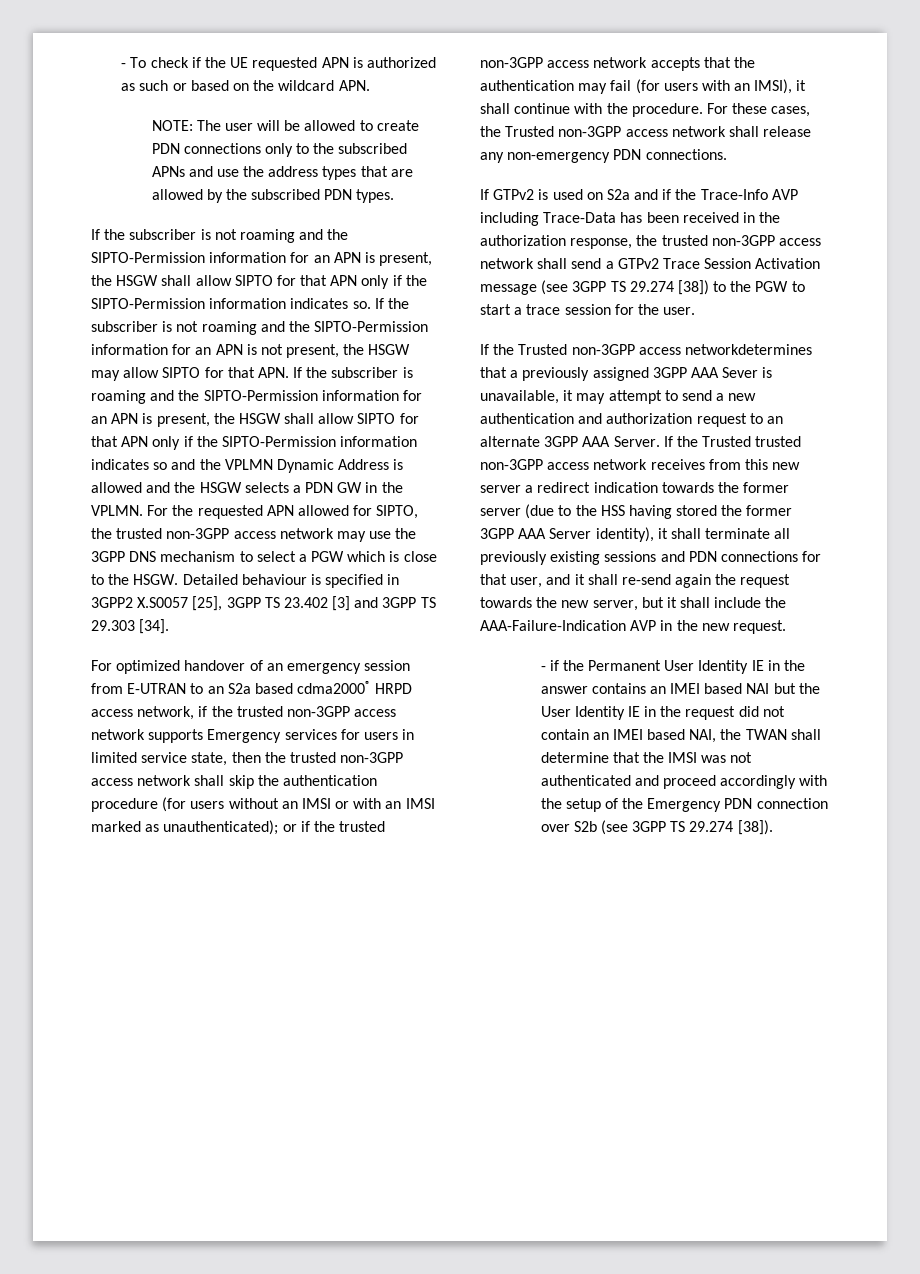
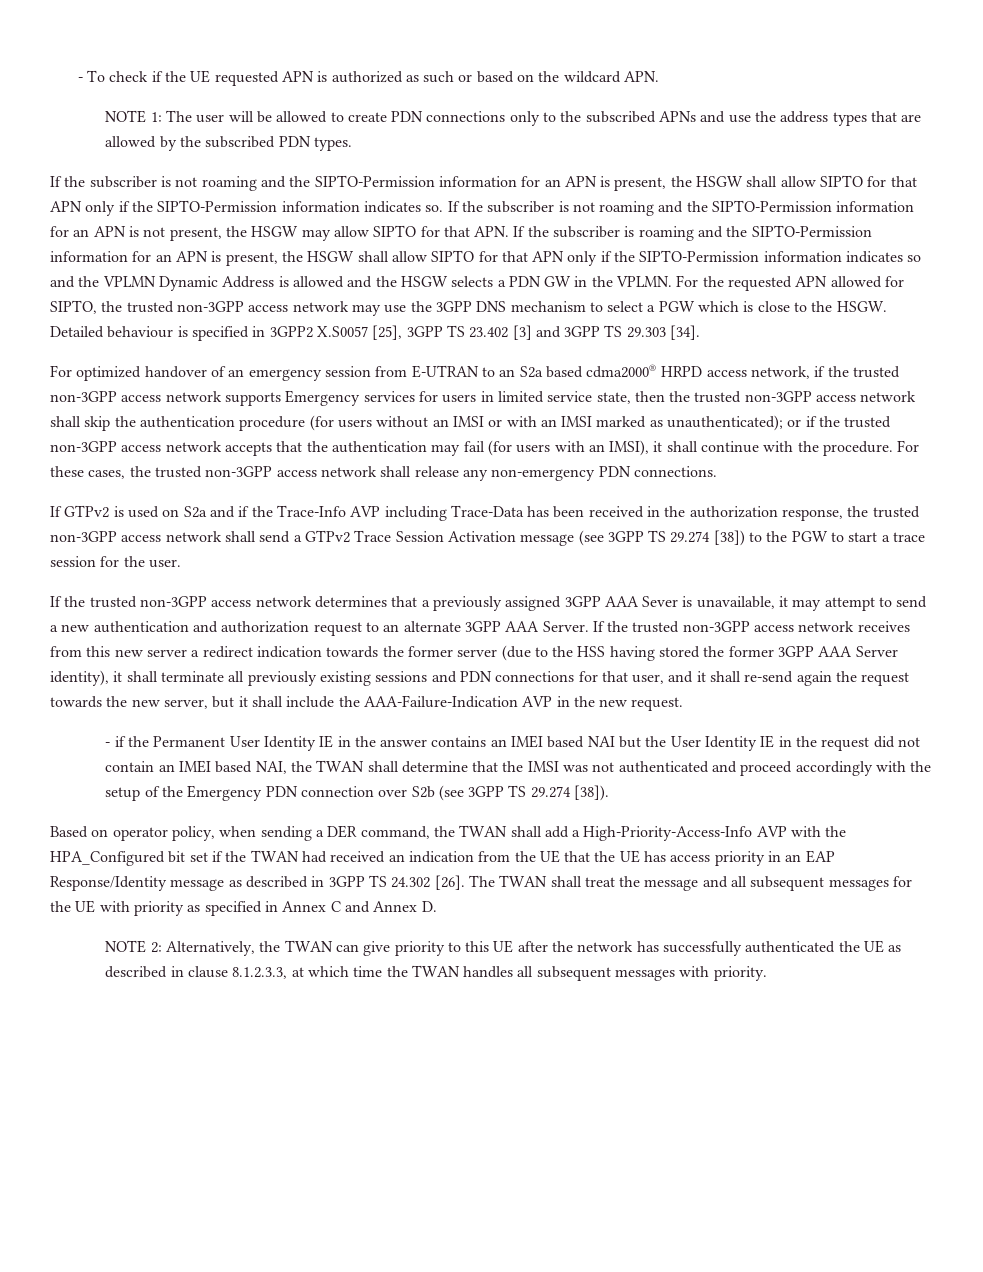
[151,120,193,131] NOTE: -> [105,110,162,123] NOTE 1:
[505,126,555,137] Trusted -> [154,466,202,478] trusted
[518,344,812,355] Trusted non-3GPP access networkdetermines -> [89,596,387,608] trusted non-3GPP access network determines
[702,436,752,447] Trusted -> (629, 626) none
(773, 827) none -> [50,825,847,841] [50,850,835,866] [50,875,913,891] [50,900,437,916] [105,940,902,956] [105,965,767,981] // Based on operator policy, when sending a DER command, the TWAN shall add a High-Priority-Access-Info AVP with the HPA_Configured bit set if the TWAN had received an indication from the UE that the UE has access priority in an EAP Response/Identity message as described in 3GPP TS 24.302 [26]. The TWAN shall treat the message and all subsequent messages for the UE with priority as specified in Annex C and Annex D. // NOTE 2: Alternatively, the TWAN can give priority to this UE after the network has successfully authenticated the UE as described in clause 8.1.2.3.3, at which time the TWAN handles all subsequent messages with priority.

